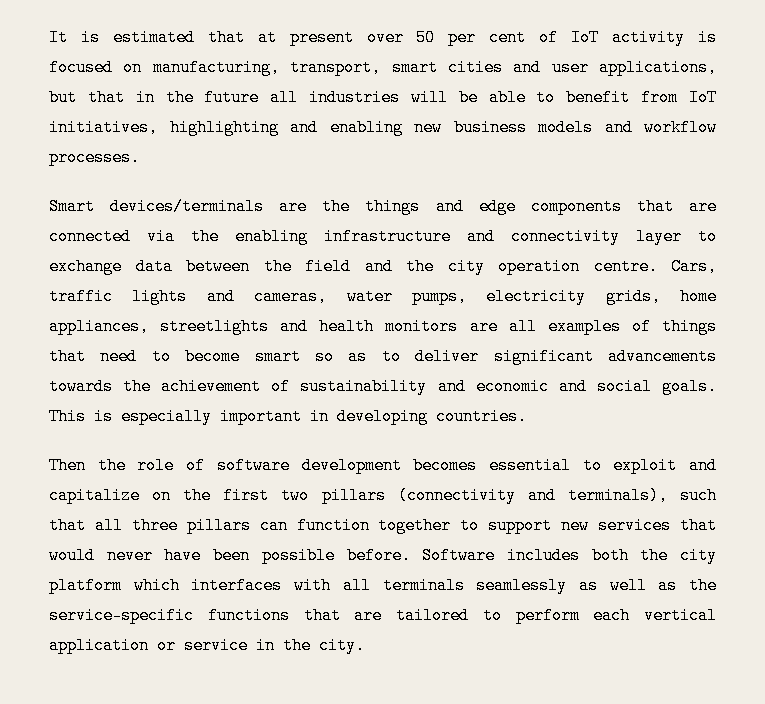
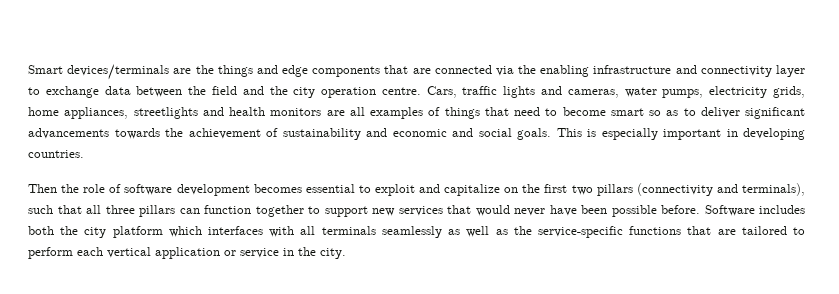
[49,29,717,46] [49,59,717,76] [49,89,717,106] [49,119,717,136] [49,149,140,166] It is estimated that at present over 50 per cent of IoT activity is focused on manufacturing, transport, smart cities and user applications, but that in the future all industries will be able to benefit from IoT initiatives, highlighting and enabling new business models and workflow processes. // -> (28, 69) none

